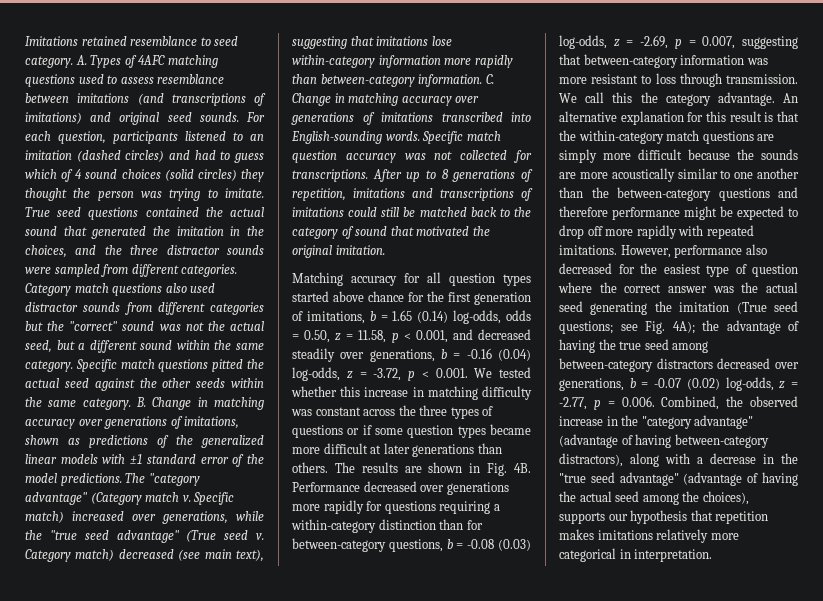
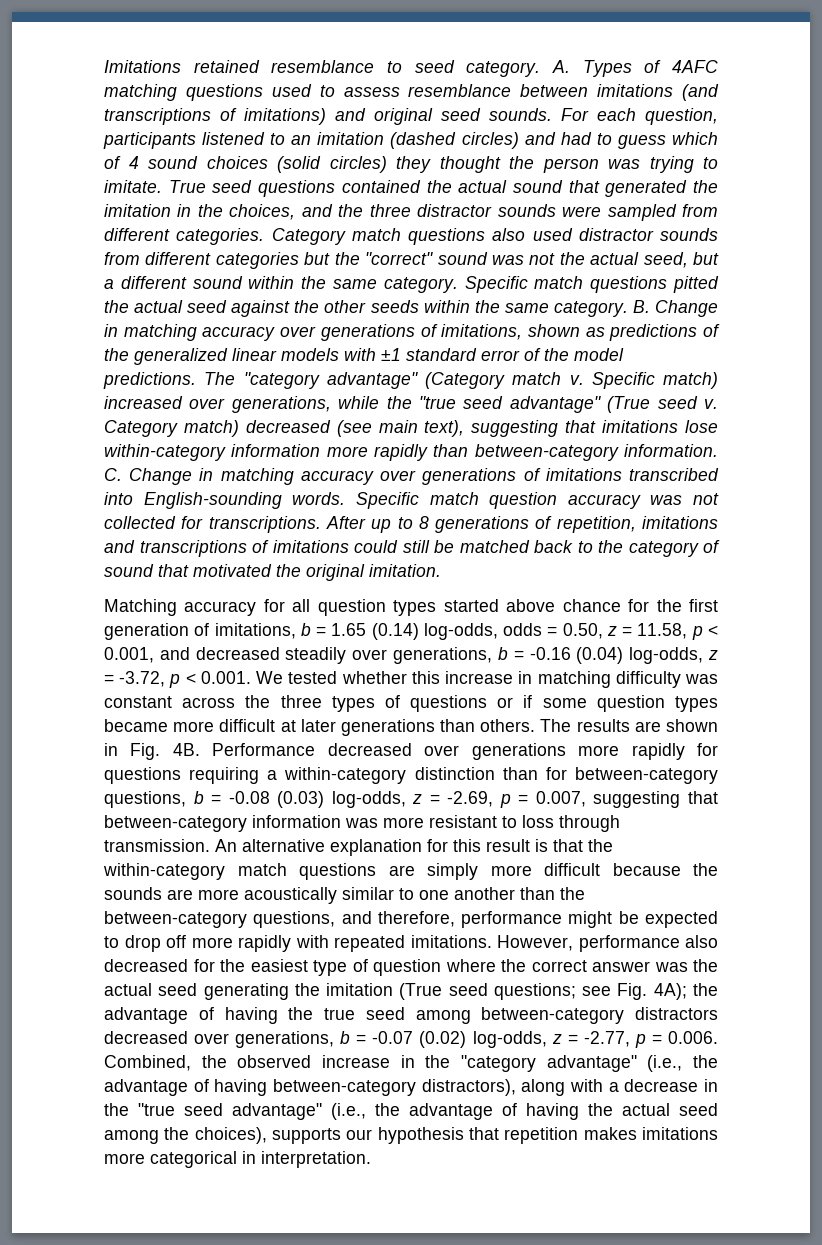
[559,92,775,106] We call this the category advantage. -> (210, 845) none
[718,187,798,201] [559,206,608,217] questions and therefore -> [253,911,455,928] questions, and therefore,
[559,434,618,448] (advantage -> [647,1055,718,1072] [104,1079,188,1096] (i.e., the advantage
[683,472,743,486] (advantage -> [331,1103,493,1120] (i.e., the advantage
[656,529,709,543] relatively -> (718, 1133) none

